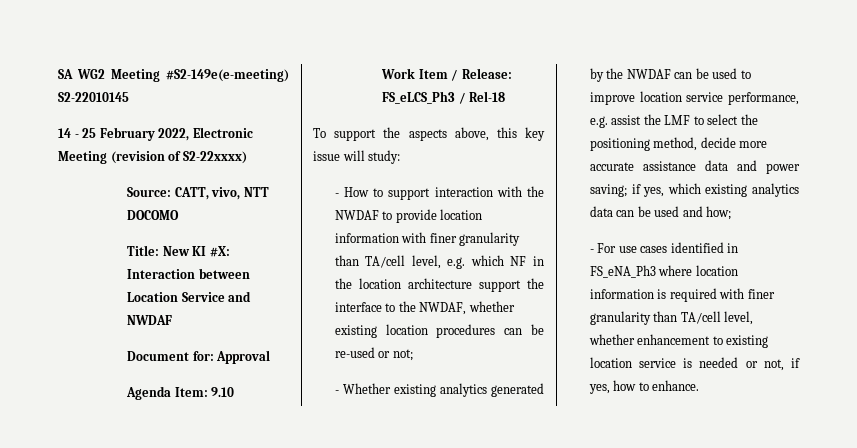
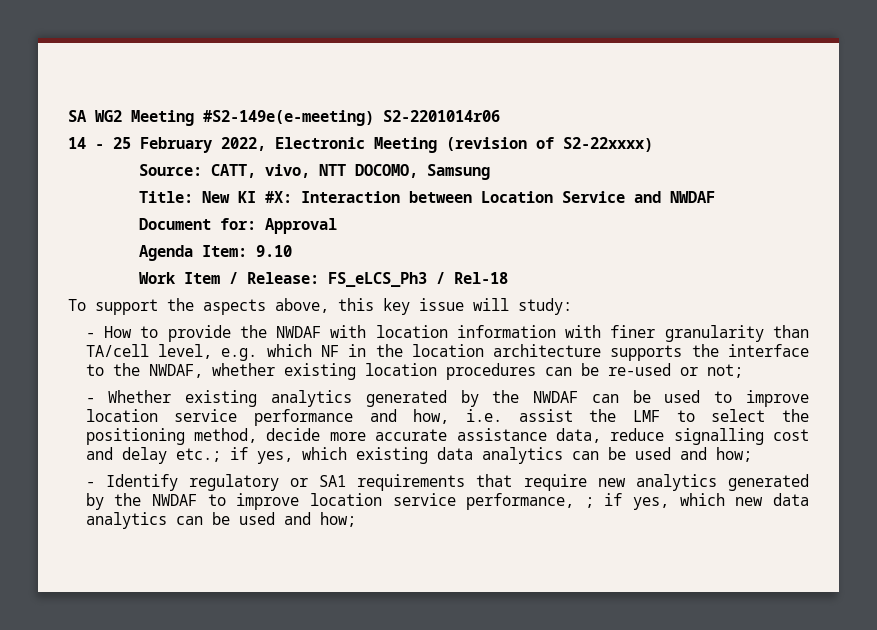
[58,92,129,102] S2-22010145 -> [383,110,500,122] S2-2201014r06
[127,210,180,220] DOCOMO -> [354,164,490,180] DOCOMO, Samsung
[388,186,544,200] [334,209,437,223] support interaction with the NWDAF to provide -> [167,325,367,342] provide the NWDAF with
[478,280,521,292] support -> [610,345,683,361] supports
[728,92,799,105] [589,116,608,128] performance, e.g. -> [254,409,503,426] performance and how, i.e.
[704,160,800,174] [589,184,627,197] data and power saving; -> [555,428,809,445] [85,447,221,464] data, reduce signalling cost and delay etc.;
[752,183,799,197] [589,206,613,217] analytics data -> [436,447,563,464] data analytics
[597,242,739,253] [589,265,738,278] [589,288,775,302] [589,311,754,325] [588,334,769,348] [589,357,800,371] [588,380,700,394] For use cases identified in FS_eNA_Ph3 where location information is required with finer granularity than TA/cell level, whether enhancement to existing location service is needed or not, if yes, how to enhance. -> [105,474,809,491] [85,493,810,510] [85,512,356,529] Identify regulatory or SA1 requirements that require new analytics generated by the NWDAF to improve location service performance, ; if yes, which new data analytics can be used and how;

